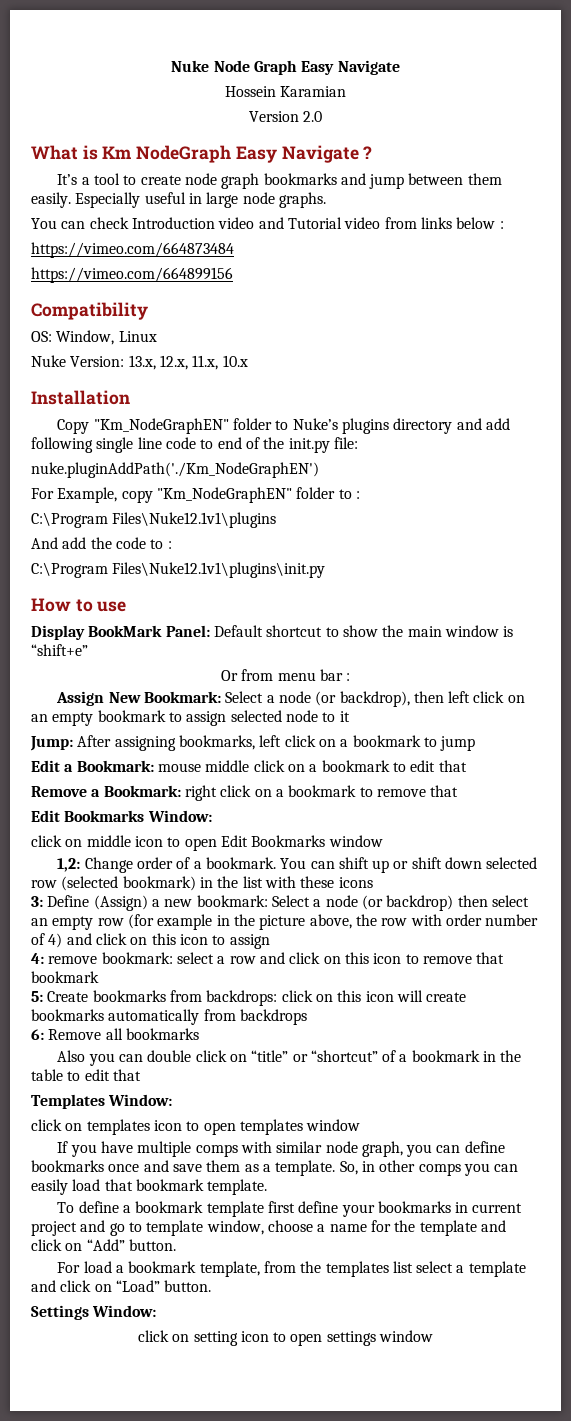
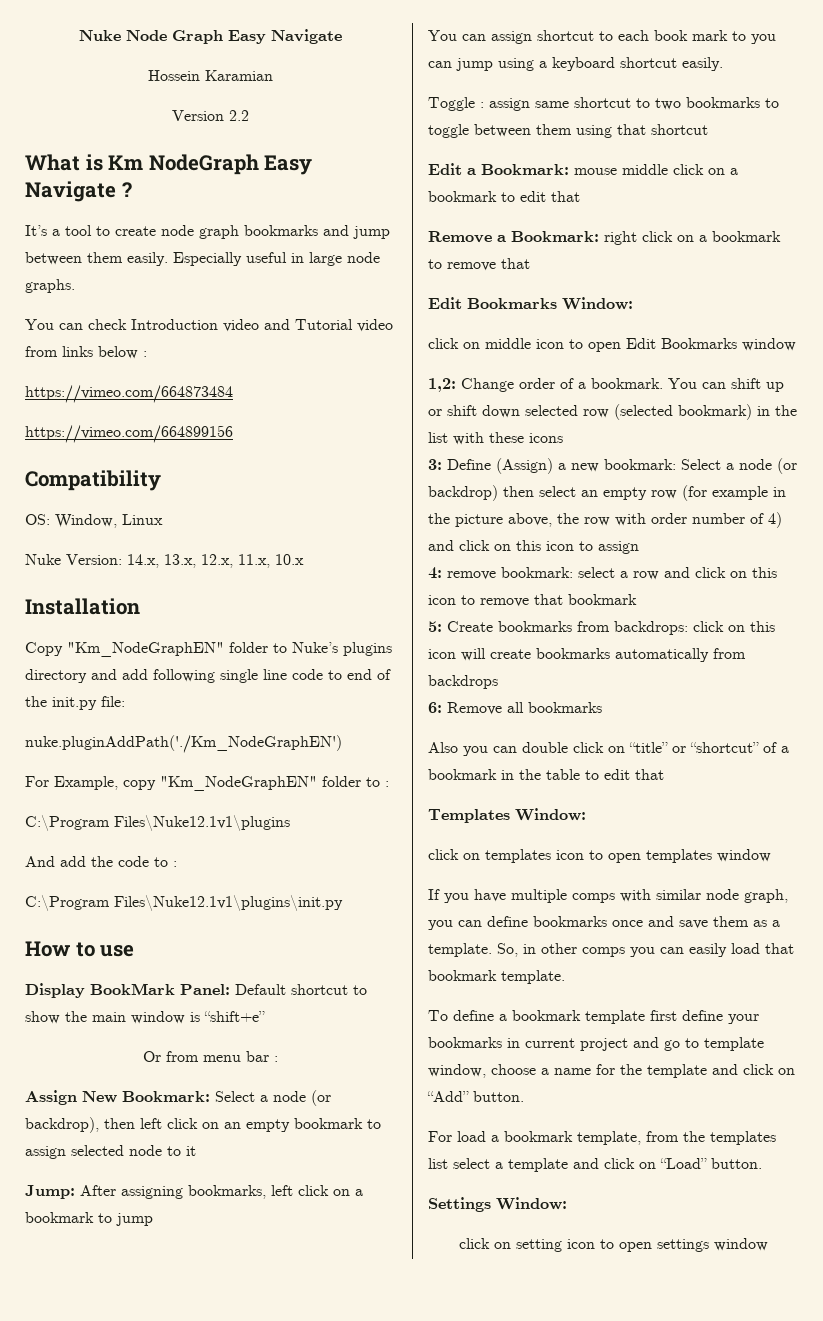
[303,111,323,122] 2.0 -> [228,110,249,121] 2.2
(125, 361) none -> [127,554,159,568] 14.x,
(476, 743) none -> [428,30,776,44] [428,57,723,71] [428,97,779,111] [428,124,708,138] // You can assign shortcut to each book mark to you can jump using a keyboard shortcut easily. // Toggle : assign same shortcut to two bookmarks to toggle between them using that shortcut

